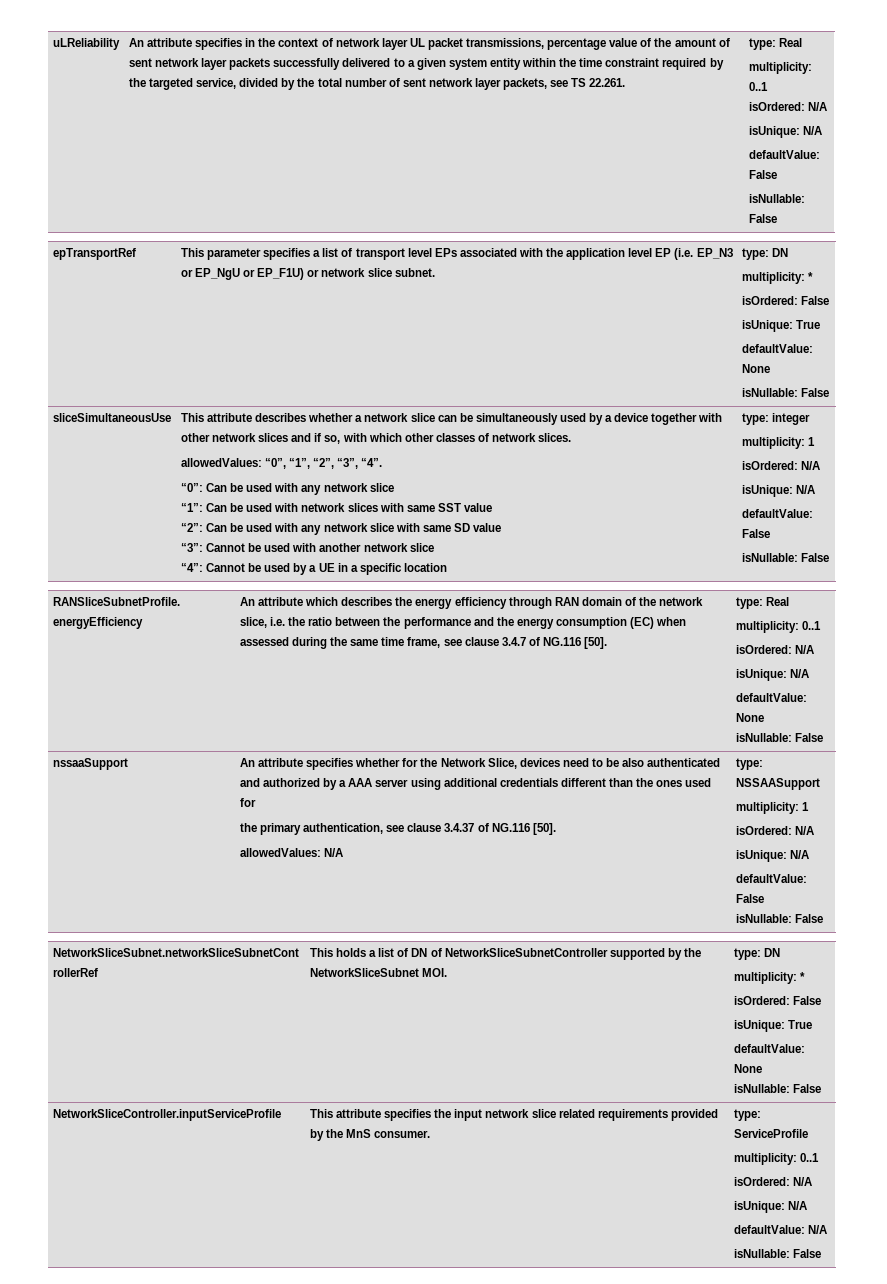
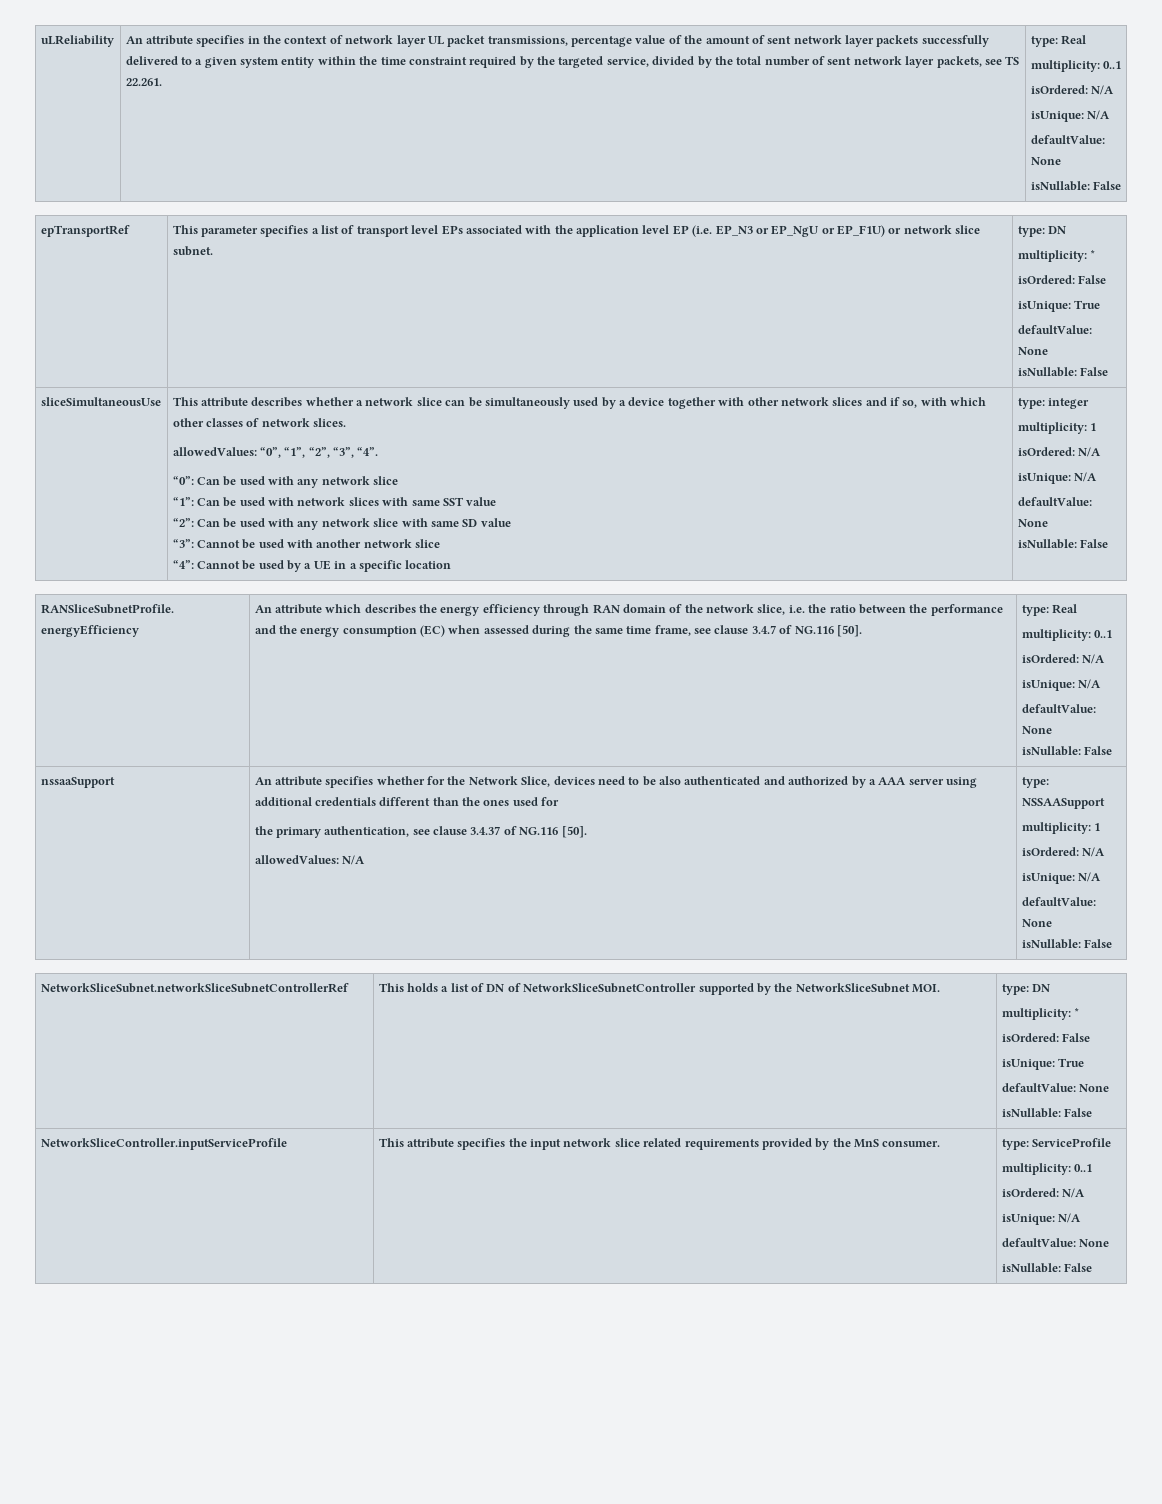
[748,150,820,159] [748,170,777,179] defaultValue: False -> [1030,135,1105,144] [1030,157,1061,165] defaultValue: None
[741,509,813,518] [741,529,770,538] defaultValue: False -> [1017,497,1092,506] [1017,519,1048,527] defaultValue: None
[735,874,807,883] [735,894,764,903] defaultValue: False -> [1021,897,1096,906] [1021,919,1052,927] defaultValue: None
[733,1225,827,1234] defaultValue: N/A -> [1001,1238,1109,1247] defaultValue: None

